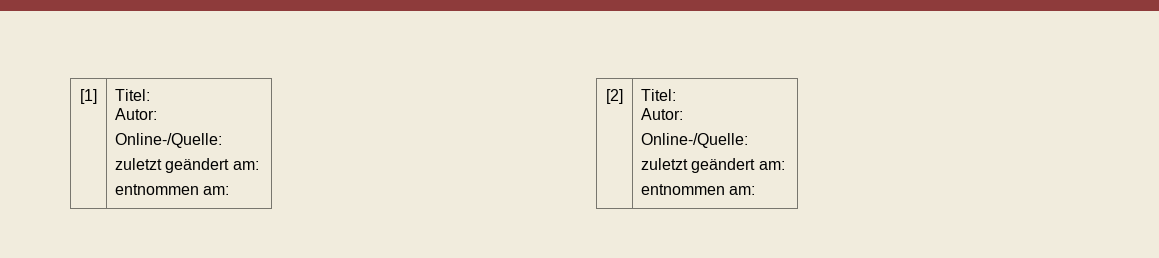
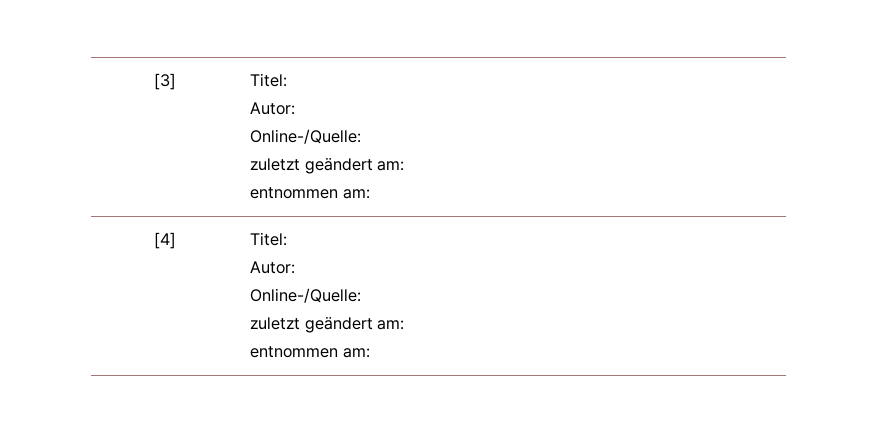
[80,89,97,104] [1] -> [153,73,176,90] [3]
[606,89,623,104] [2] -> [153,232,176,249] [4]

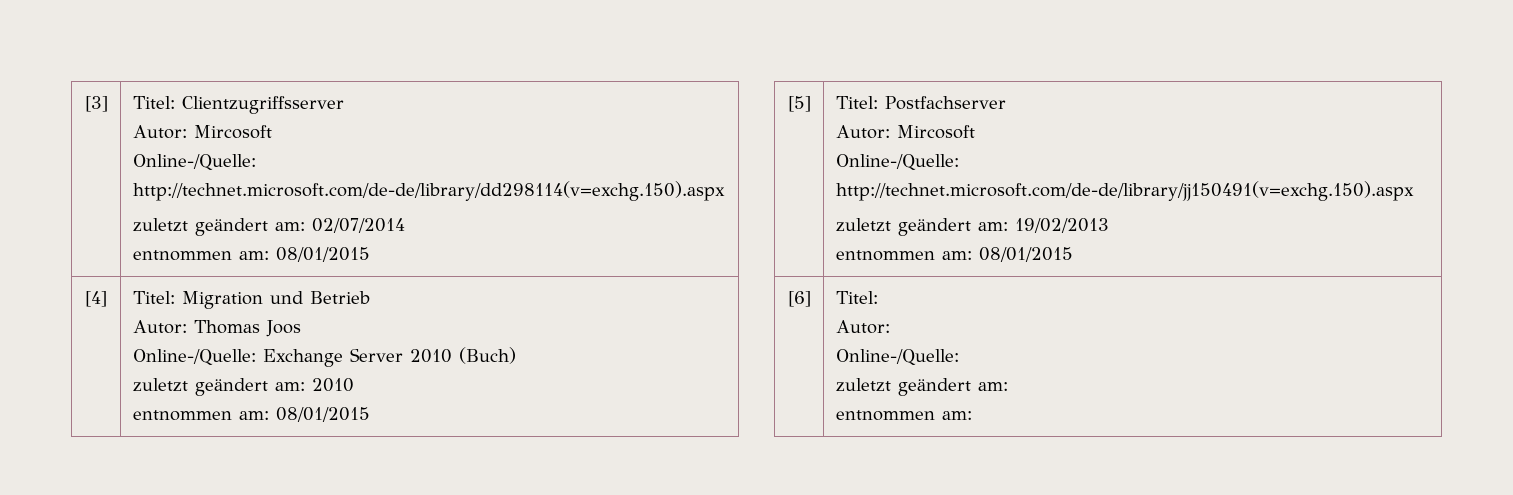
[250,73,288,87] [250,102,296,115] [250,129,362,144] [250,157,404,174] [250,187,370,199] [153,232,176,249] [250,232,288,246] [250,261,296,274] [250,288,362,303] [250,316,404,333] [250,346,370,358] | Titel: // Autor: // Online-/Quelle: // zuletzt geändert am: // entnommen am: // [4] | Titel: // Autor: // Online-/Quelle: // zuletzt geändert am: // entnommen am: -> [132,96,344,114] [132,125,272,139] [132,154,256,171] [132,181,725,201] [132,218,405,236] [132,247,370,262] [85,291,107,307] [132,291,370,309] [132,320,301,337] [132,347,516,367] [132,378,354,396] [132,407,370,422] [787,96,811,112] [835,96,1006,110] [835,125,975,139] [835,154,959,171] [835,181,1414,201] [835,218,1109,236] [835,247,1073,262] [787,291,811,307] [835,291,878,304] [835,320,890,334] [835,349,959,366] [835,378,1008,396] [835,410,972,421] | Titel: Clientzugriffsserver // Autor: Mircosoft // Online-/Quelle: http://technet.microsoft.com/de-de/library/dd298114(v=exchg.150).aspx // zuletzt geändert am: 02/07/2014 // entnommen am: 08/01/2015 // [4] | Titel: Migration und Betrieb // Autor: Thomas Joos // Online-/Quelle: Exchange Server 2010 (Buch) // zuletzt geändert am: 2010 // entnommen am: 08/01/2015 // [5] | Titel: Postfachserver // Autor: Mircosoft // Online-/Quelle: http://technet.microsoft.com/de-de/library/jj150491(v=exchg.150).aspx // zuletzt geändert am: 19/02/2013 // entnommen am: 08/01/2015 // [6] | Titel: // Autor: // Online-/Quelle: // zuletzt geändert am: // entnommen am:

